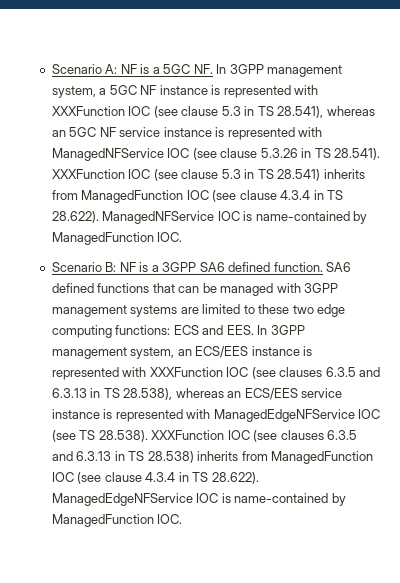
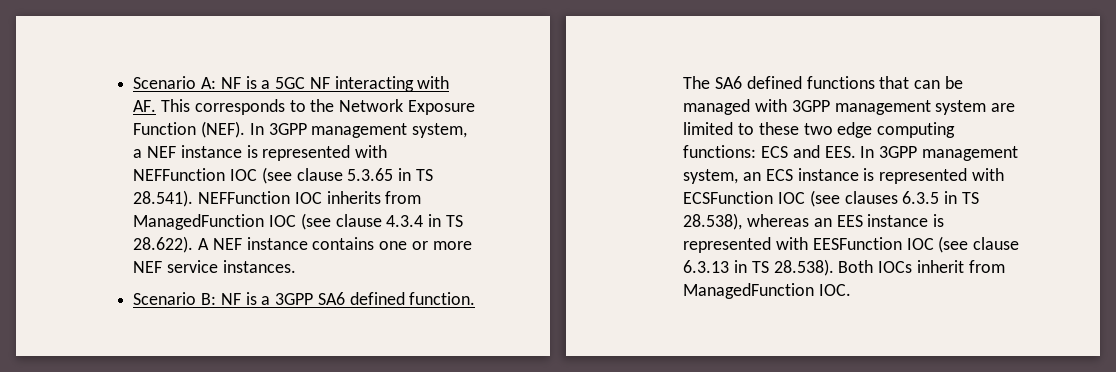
[193,64,213,74] NF. -> [309,76,450,92] [133,99,475,115] [133,121,246,138] NF interacting with AF. This corresponds to the Network Exposure Function (NEF).
[109,85,319,98] [51,106,375,118] [51,127,323,140] [51,148,381,161] [51,169,321,181] 5GC NF instance is represented with XXXFunction IOC (see clause 5.3 in TS 28.541), whereas an 5GC NF service instance is represented with ManagedNFService IOC (see clause 5.3.26 in TS 28.541). XXXFunction IOC (see clause 5.3 in TS 28.541) -> [147,145,388,161] [133,167,433,184] [133,190,322,207] NEF instance is represented with NEFFunction IOC (see clause 5.3.65 in TS 28.541). NEFFunction IOC
[102,211,368,224] [51,232,183,245] ManagedNFService IOC is name-contained by ManagedFunction IOC. -> [198,237,472,250] [133,260,296,273] A NEF instance contains one or more NEF service instances.
(323, 267) none -> [683,76,711,89] The
[130,305,178,317] systems -> [935,100,987,115] system
[195,346,313,358] [51,367,381,380] [51,388,87,398] ECS/EES instance is represented with XXXFunction IOC (see clauses 6.3.5 and 6.3.13 -> [765,168,1004,184] [683,190,940,207] ECS instance is represented with ECSFunction IOC (see clauses 6.3.5
[244,388,343,400] [51,409,381,422] [51,430,358,442] [51,451,374,464] [51,472,259,484] [51,493,346,506] ECS/EES service instance is represented with ManagedEdgeNFService IOC (see TS 28.538). XXXFunction IOC (see clauses 6.3.5 and 6.3.13 in TS 28.538) inherits from ManagedFunction IOC (see clause 4.3.4 in TS 28.622). ManagedEdgeNFService IOC is name-contained by -> [836,214,945,227] [683,236,1020,253] [683,259,1005,276] EES instance is represented with EESFunction IOC (see clause 6.3.13 in TS 28.538). Both IOCs inherit from

